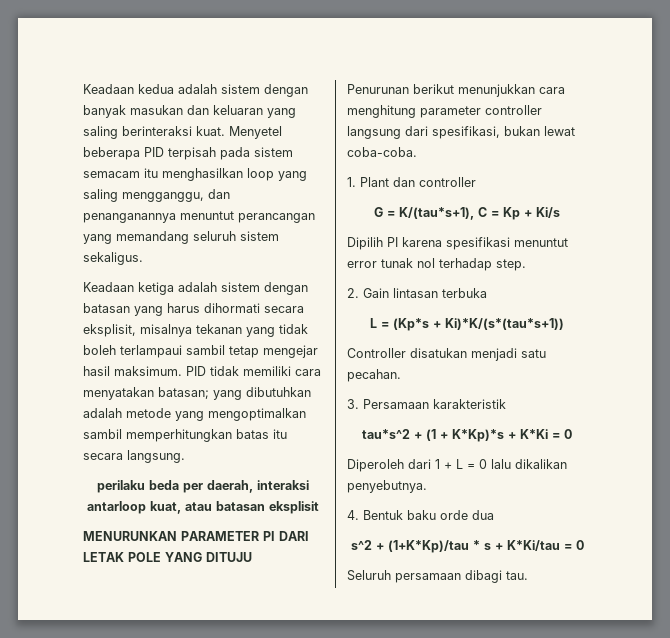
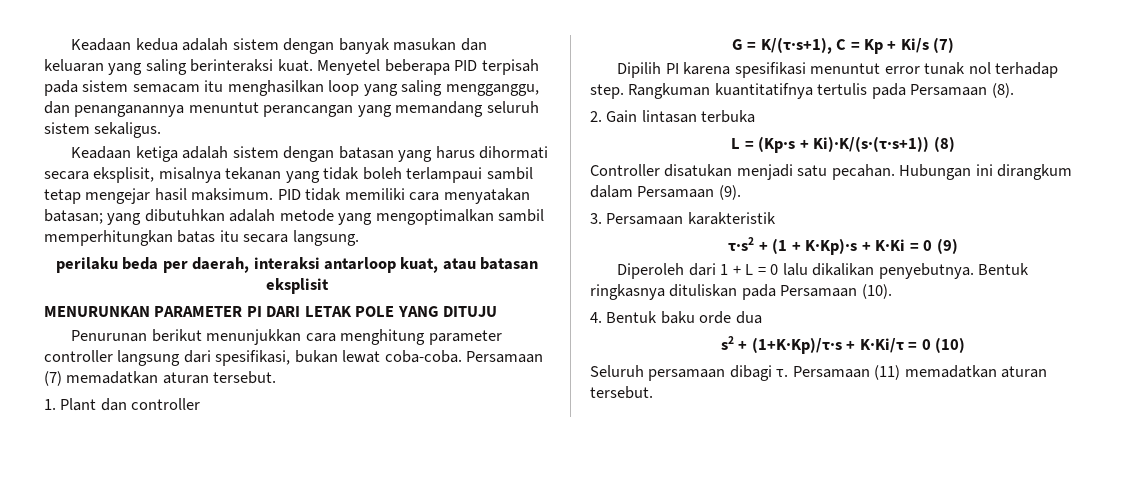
(417, 152) none -> [466,351,544,363] [44,371,277,386] Persamaan (7) memadatkan aturan tersebut.
[399,207,474,220] K/(tau*s+1), -> [760,37,832,54] K/(τ·s+1),
(560, 212) none -> [933,37,955,53] (7)
(526, 265) none -> [628,83,1014,99] Rangkuman kuantitatifnya tertulis pada Persamaan (8).
[393,318,564,331] (Kp*s + Ki)*K/(s*(tau*s+1)) -> [758,136,955,153] (Kp·s + Ki)·K/(s·(τ·s+1)) (8)
(401, 375) none -> [899,164,1073,180] [590,185,741,200] Hubungan ini dirangkum dalam Persamaan (9).
[362,429,410,439] tau*s^2 -> [728,237,755,251] τ·s2
[452,429,572,442] K*Kp)*s + K*Ki = 0 -> [805,238,958,255] K·Kp)·s + K·Ki = 0 (9)
(427, 486) none -> [977,263,1029,275] [590,284,892,300] Bentuk ringkasnya dituliskan pada Persamaan (10).
[350,540,584,553] s^2 + (1+K*Kp)/tau * s + K*Ki/tau = 0 -> [720,336,966,354] s2 + (1+K·Kp)/τ·s + K·Ki/τ = 0 (10)
[506,571,528,580] tau. -> [776,365,1048,380] [590,386,653,399] τ. Persamaan (11) memadatkan aturan tersebut.

